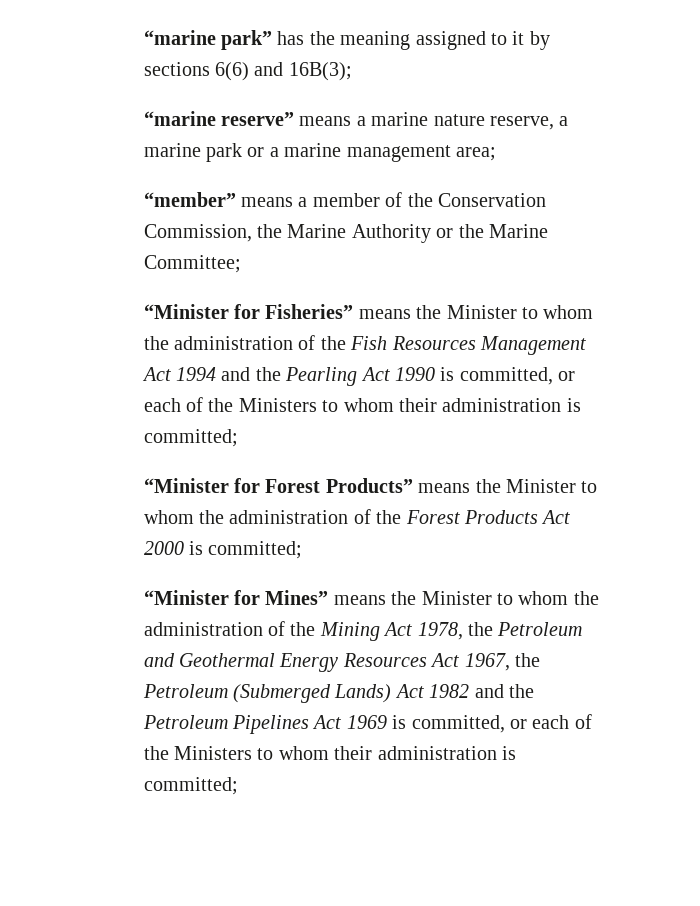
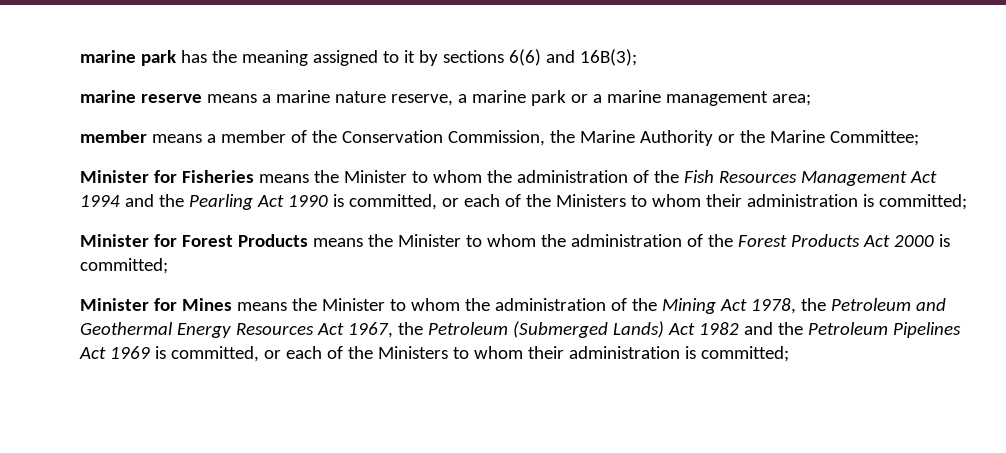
[143,30,272,50] “marine park” -> [79,50,176,66] marine park
[143,111,294,126] “marine reserve” -> [79,90,202,103] marine reserve
[143,192,236,207] “member” -> [79,130,147,143] member
[143,304,354,319] “Minister for Fisheries” -> [79,170,254,183] Minister for Fisheries
[143,478,229,493] “Minister -> [79,234,149,247] Minister
[325,478,413,493] Products” -> [237,234,308,247] Products
[143,590,329,605] “Minister for Mines” -> [79,298,232,311] Minister for Mines

